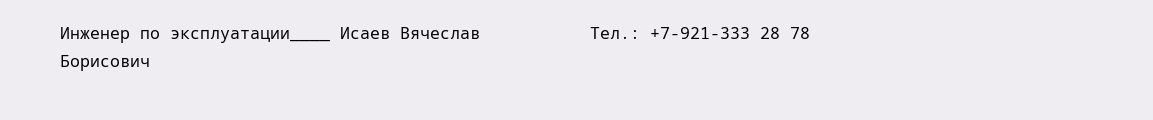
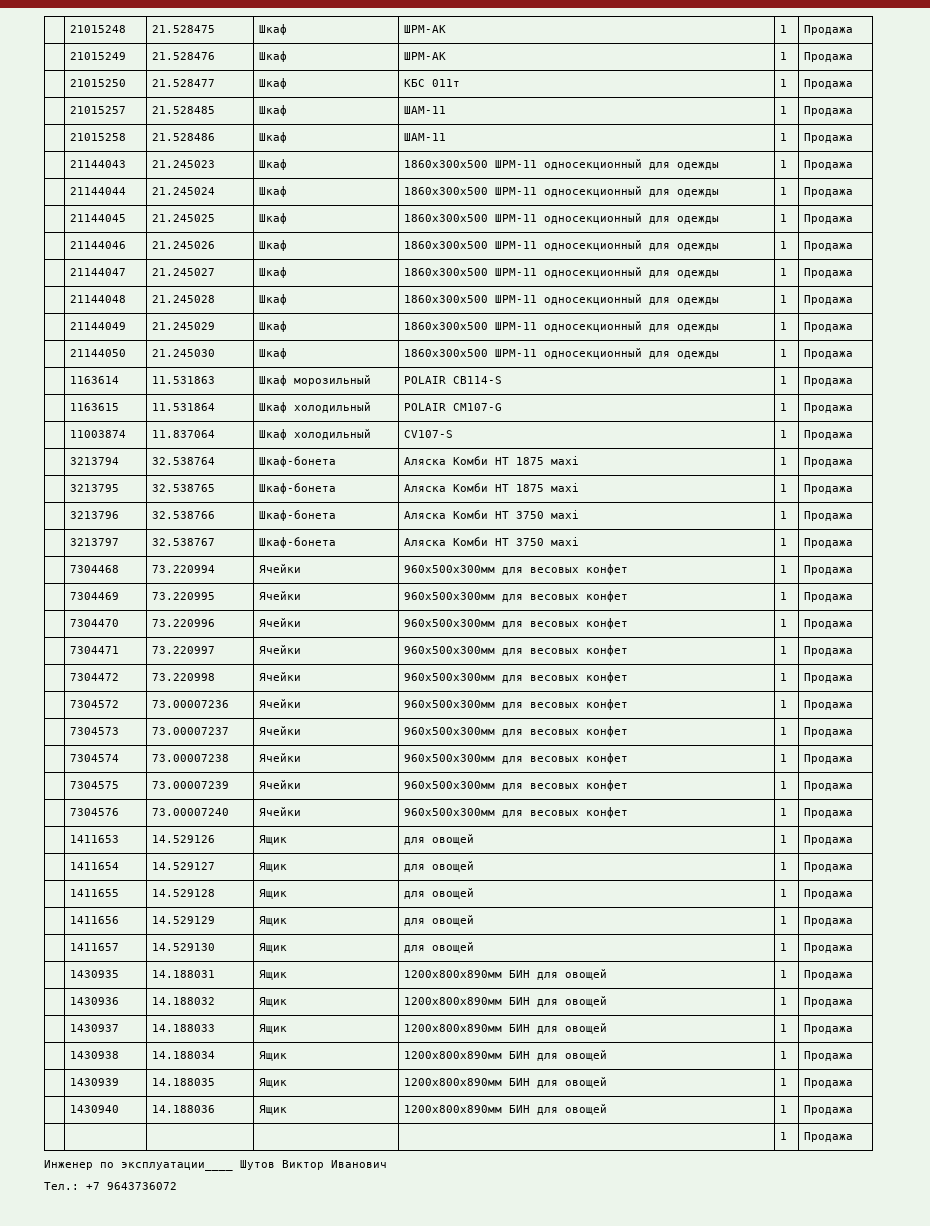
[60,27,480,43] [60,55,150,71] [590,27,810,39] Инженер по эксплуатации____ Исаев Вячеслав Борисович // Тел.: +7-921-333 28 78 -> [69,25,126,33] [151,25,215,33] [258,24,287,35] [403,25,446,33] [779,25,787,33] [803,25,853,35] [69,52,126,60] [151,52,215,60] [258,51,287,62] [403,52,446,60] [779,52,787,60] [803,52,853,62] [69,79,126,87] [151,79,215,87] [258,78,287,89] [403,79,460,87] [779,79,787,87] [803,79,853,89] [69,106,126,114] [151,106,215,114] [258,105,287,116] [403,106,446,114] [779,106,787,114] [803,106,853,116] [69,133,126,141] [151,133,215,141] [258,132,287,143] [403,133,446,141] [779,133,787,141] [803,133,853,143] [69,160,126,168] [151,160,215,168] [258,159,287,170] [403,159,719,170] [779,160,787,168] [803,160,853,170] [69,187,126,195] [151,187,215,195] [258,186,287,197] [403,186,719,197] [779,187,787,195] [803,187,853,197] [69,214,126,222] [151,214,215,222] [258,213,287,224] [403,213,719,224] [779,214,787,222] [803,214,853,224] [69,241,126,249] [151,241,215,249] [258,240,287,251] [403,240,719,251] [779,241,787,249] [803,241,853,251] [69,268,126,276] [151,268,215,276] [258,267,287,278] [403,267,719,278] [779,268,787,276] [803,268,853,278] [69,295,126,303] [151,295,215,303] [258,294,287,305] [403,294,719,305] [779,295,787,303] [803,295,853,305] [69,322,126,330] [151,322,215,330] [258,321,287,332] [403,321,719,332] [779,322,787,330] [803,322,853,332] [69,349,126,357] [151,349,215,357] [258,348,287,359] [403,348,719,359] [779,349,787,357] [803,349,853,359] [69,376,119,384] [151,376,215,384] [258,375,371,386] [403,376,502,384] [779,376,787,384] [803,376,853,386] [69,403,119,411] [151,403,215,411] [258,402,371,413] [403,403,502,411] [779,403,787,411] [803,403,853,413] [69,430,126,438] [151,430,215,438] [258,429,371,440] [403,430,453,438] [779,430,787,438] [803,430,853,440] [69,457,119,465] [151,457,215,465] [258,456,336,467] [403,456,579,465] [779,457,787,465] [803,457,853,467] [69,484,119,492] [151,484,215,492] [258,483,336,494] [403,483,579,492] [779,484,787,492] [803,484,853,494] [69,511,119,519] [151,511,215,519] [258,510,336,521] [403,510,579,519] [779,511,787,519] [803,511,853,521] [69,538,119,546] [151,538,215,546] [258,537,336,548] [403,537,579,546] [779,538,787,546] [803,538,853,548] [69,565,119,573] [151,565,215,573] [258,564,301,573] [403,564,628,575] [779,565,787,573] [803,565,853,575] [69,592,119,600] [151,592,215,600] [258,591,301,600] [403,591,628,602] [779,592,787,600] [803,592,853,602] [69,619,119,627] [151,619,215,627] [258,618,301,627] [403,618,628,629] [779,619,787,627] [803,619,853,629] [69,646,119,654] [151,646,215,654] [258,645,301,654] [403,645,628,656] [779,646,787,654] [803,646,853,656] [69,673,119,681] [151,673,215,681] [258,672,301,681] [403,672,628,683] [779,673,787,681] [803,673,853,683] [69,700,119,708] [151,700,229,708] [258,699,301,708] [403,699,628,710] [779,700,787,708] [803,700,853,710] [69,727,119,735] [151,727,229,735] [258,726,301,735] [403,726,628,737] [779,727,787,735] [803,727,853,737] [69,754,119,762] [151,754,229,762] [258,753,301,762] [403,753,628,764] [779,754,787,762] [803,754,853,764] [69,781,119,789] [151,781,229,789] [258,780,301,789] [403,780,628,791] [779,781,787,789] [803,781,853,791] [69,808,119,816] [151,808,229,816] [258,807,301,816] [403,807,628,818] [779,808,787,816] [803,808,853,818] [69,835,119,843] [151,835,215,843] [258,835,287,845] [403,834,474,845] [779,835,787,843] [803,835,853,845] [69,862,119,870] [151,862,215,870] [258,862,287,872] [403,861,474,872] [779,862,787,870] [803,862,853,872] [69,889,119,897] [151,889,215,897] [258,889,287,899] [403,888,474,899] [779,889,787,897] [803,889,853,899] [69,916,119,924] [151,916,215,924] [258,916,287,926] [403,915,474,926] [779,916,787,924] [803,916,853,926] [69,943,119,951] [151,943,215,951] [258,943,287,953] [403,942,474,953] [779,943,787,951] [803,943,853,953] [69,970,119,978] [151,970,215,978] [258,970,287,980] [403,969,607,980] [779,970,787,978] [803,970,853,980] [69,997,119,1005] [151,997,215,1005] [258,997,287,1007] [403,996,607,1007] [779,997,787,1005] [803,997,853,1007] [69,1024,119,1032] [151,1024,215,1032] [258,1024,287,1034] [403,1023,607,1034] [779,1024,787,1032] [803,1024,853,1034] [69,1051,119,1059] [151,1051,215,1059] [258,1051,287,1061] [403,1050,607,1061] [779,1051,787,1059] [803,1051,853,1061] [69,1078,119,1086] [151,1078,215,1086] [258,1078,287,1088] [403,1077,607,1088] [779,1078,787,1086] [803,1078,853,1088] [69,1105,119,1113] [151,1105,215,1113] [258,1105,287,1115] [403,1104,607,1115] [779,1105,787,1113] [803,1105,853,1115] [779,1132,787,1140] [803,1132,853,1142] [44,1160,387,1171] [44,1182,177,1190] | 21015248 | 21.528475 | Шкаф | ШРМ-АК | 1 | Продажа // | 21015249 | 21.528476 | Шкаф | ШРМ-АК | 1 | Продажа // | 21015250 | 21.528477 | Шкаф | КБС 011т | 1 | Продажа // | 21015257 | 21.528485 | Шкаф | ШАМ-11 | 1 | Продажа // | 21015258 | 21.528486 | Шкаф | ШАМ-11 | 1 | Продажа // | 21144043 | 21.245023 | Шкаф | 1860х300х500 ШРМ-11 односекционный для одежды | 1 | Продажа // | 21144044 | 21.245024 | Шкаф | 1860х300х500 ШРМ-11 односекционный для одежды | 1 | Продажа // | 21144045 | 21.245025 | Шкаф | 1860х300х500 ШРМ-11 односекционный для одежды | 1 | Продажа // | 21144046 | 21.245026 | Шкаф | 1860х300х500 ШРМ-11 односекционный для одежды | 1 | Продажа // | 21144047 | 21.245027 | Шкаф | 1860х300х500 ШРМ-11 односекционный для одежды | 1 | Продажа // | 21144048 | 21.245028 | Шкаф | 1860х300х500 ШРМ-11 односекционный для одежды | 1 | Продажа // | 21144049 | 21.245029 | Шкаф | 1860х300х500 ШРМ-11 односекционный для одежды | 1 | Продажа // | 21144050 | 21.245030 | Шкаф | 1860х300х500 ШРМ-11 односекционный для одежды | 1 | Продажа // | 1163614 | 11.531863 | Шкаф морозильный | POLAIR CВ114-S | 1 | Продажа // | 1163615 | 11.531864 | Шкаф холодильный | POLAIR CM107-G | 1 | Продажа // | 11003874 | 11.837064 | Шкаф холодильный | CV107-S | 1 | Продажа // | 3213794 | 32.538764 | Шкаф-бонета | Аляска Комби НТ 1875 махi | 1 | Продажа // | 3213795 | 32.538765 | Шкаф-бонета | Аляска Комби НТ 1875 махi | 1 | Продажа // | 3213796 | 32.538766 | Шкаф-бонета | Аляска Комби НТ 3750 махi | 1 | Продажа // | 3213797 | 32.538767 | Шкаф-бонета | Аляска Комби НТ 3750 махi | 1 | Продажа // | 7304468 | 73.220994 | Ячейки | 960х500х300мм для весовых конфет | 1 | Продажа // | 7304469 | 73.220995 | Ячейки | 960х500х300мм для весовых конфет | 1 | Продажа // | 7304470 | 73.220996 | Ячейки | 960х500х300мм для весовых конфет | 1 | Продажа // | 7304471 | 73.220997 | Ячейки | 960х500х300мм для весовых конфет | 1 | Продажа // | 7304472 | 73.220998 | Ячейки | 960х500х300мм для весовых конфет | 1 | Продажа // | 7304572 | 73.00007236 | Ячейки | 960х500х300мм для весовых конфет | 1 | Продажа // | 7304573 | 73.00007237 | Ячейки | 960х500х300мм для весовых конфет | 1 | Продажа // | 7304574 | 73.00007238 | Ячейки | 960х500х300мм для весовых конфет | 1 | Продажа // | 7304575 | 73.00007239 | Ячейки | 960х500х300мм для весовых конфет | 1 | Продажа // | 7304576 | 73.00007240 | Ячейки | 960х500х300мм для весовых конфет | 1 | Продажа // | 1411653 | 14.529126 | Ящик | для овощей | 1 | Продажа // | 1411654 | 14.529127 | Ящик | для овощей | 1 | Продажа // | 1411655 | 14.529128 | Ящик | для овощей | 1 | Продажа // | 1411656 | 14.529129 | Ящик | для овощей | 1 | Продажа // | 1411657 | 14.529130 | Ящик | для овощей | 1 | Продажа // | 1430935 | 14.188031 | Ящик | 1200х800х890мм БИН для овощей | 1 | Продажа // | 1430936 | 14.188032 | Ящик | 1200х800х890мм БИН для овощей | 1 | Продажа // | 1430937 | 14.188033 | Ящик | 1200х800х890мм БИН для овощей | 1 | Продажа // | 1430938 | 14.188034 | Ящик | 1200х800х890мм БИН для овощей | 1 | Продажа // | 1430939 | 14.188035 | Ящик | 1200х800х890мм БИН для овощей | 1 | Продажа // | 1430940 | 14.188036 | Ящик | 1200х800х890мм БИН для овощей | 1 | Продажа // | | | | | 1 | Продажа // Инженер по эксплуатации____ Шутов Виктор Иванович // Тел.: +7 9643736072

